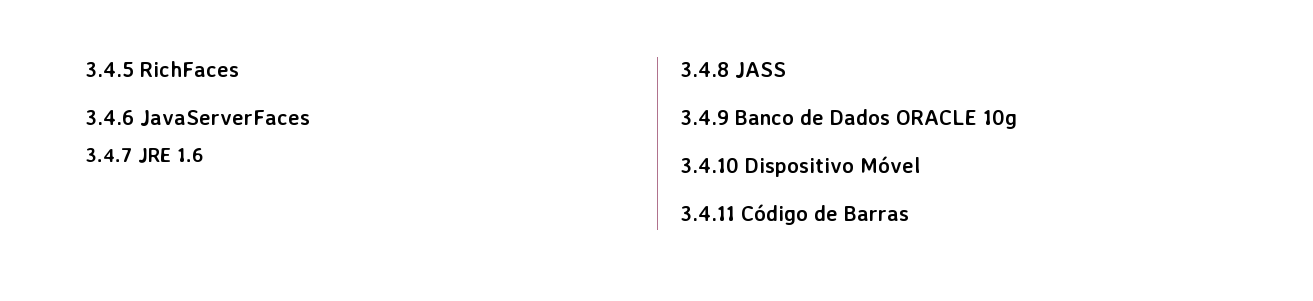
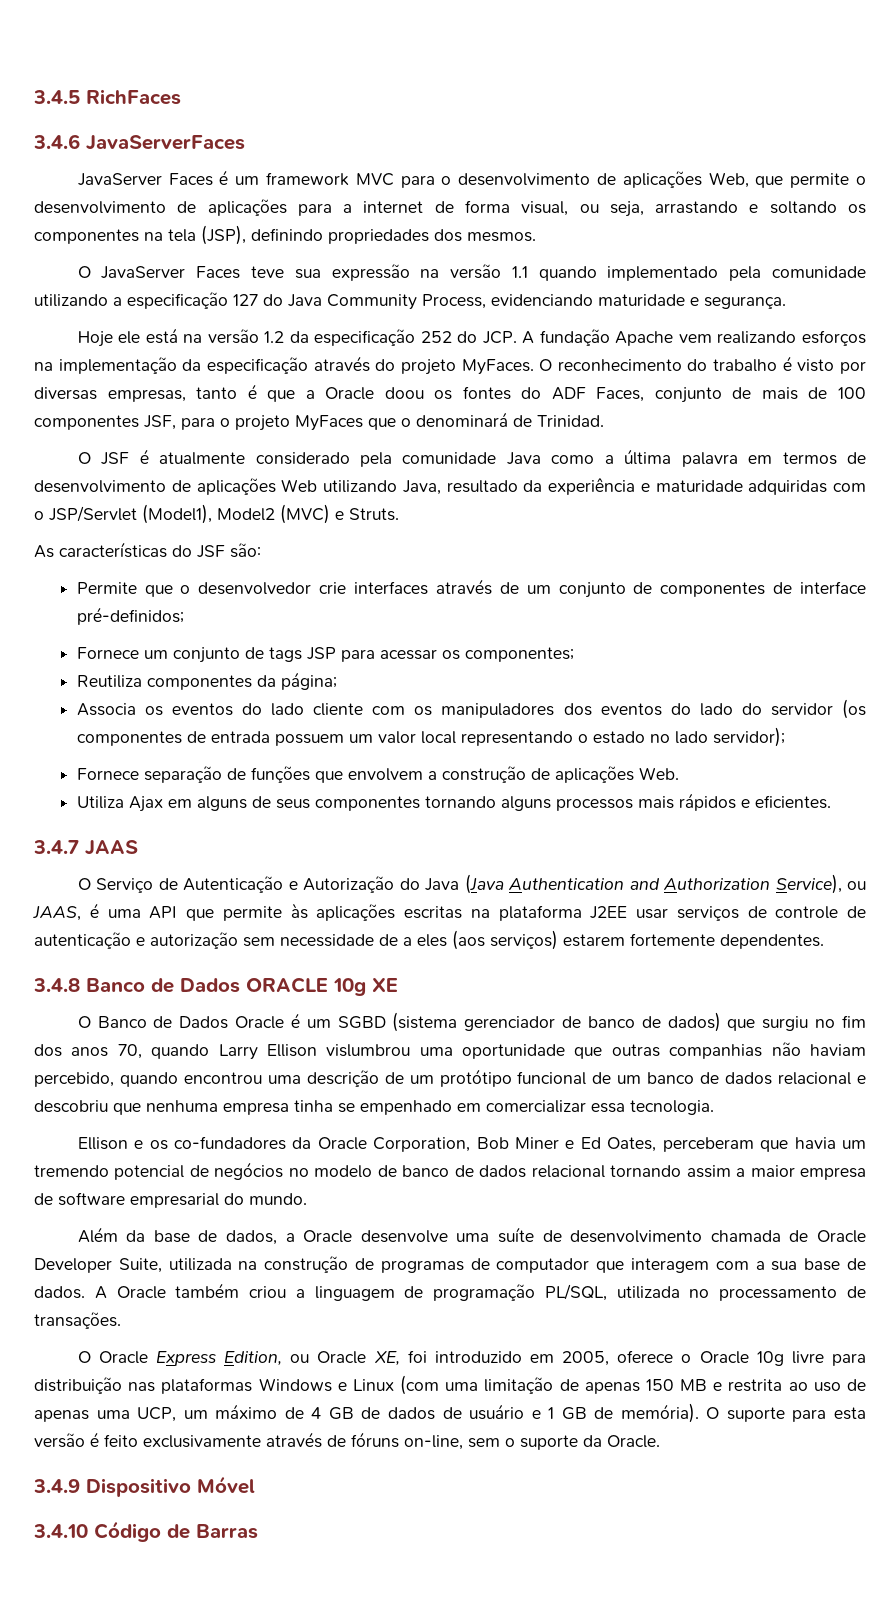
[85,148,203,163] 3.4.7 JRE 1.6 -> [77,170,867,188] [34,199,867,217] [34,225,536,245] [77,264,866,281] [34,292,786,310] [77,328,867,347] [34,356,866,375] [34,384,866,403] [34,412,604,431] [77,449,866,467] [34,478,866,495] [34,504,399,524] [34,542,261,558] [76,579,867,598] [76,607,184,625] [76,647,574,663] [76,672,337,690] [76,699,867,719] [76,727,785,747] [76,766,679,783] [76,793,831,812] [33,840,138,856] [77,874,866,894] [33,903,866,921] [34,930,824,950] JavaServer Faces é um framework MVC para o desenvolvimento de aplicações Web, que permite o desenvolvimento de aplicações para a internet de forma visual, ou seja, arrastando e soltando os componentes na tela (JSP), definindo propriedades dos mesmos. // O JavaServer Faces teve sua expressão na versão 1.1 quando implementado pela comunidade utilizando a especificação 127 do Java Community Process, evidenciando maturidade e segurança. // Hoje ele está na versão 1.2 da especificação 252 do JCP. A fundação Apache vem realizando esforços na implementação da especificação através do projeto MyFaces. O reconhecimento do trabalho é visto por diversas empresas, tanto é que a Oracle doou os fontes do ADF Faces, conjunto de mais de 100 componentes JSF, para o projeto MyFaces que o denominará de Trinidad. // O JSF é atualmente considerado pela comunidade Java como a última palavra em termos de desenvolvimento de aplicações Web utilizando Java, resultado da experiência e maturidade adquiridas com o JSP/Servlet (Model1), Model2 (MVC) e Struts. // As características do JSF são: // Permite que o desenvolvedor crie interfaces através de um conjunto de componentes de interface pré-definidos; // Fornece um conjunto de tags JSP para acessar os componentes; // Reutiliza componentes da página; // Associa os eventos do lado cliente com os manipuladores dos eventos do lado do servidor (os componentes de entrada possuem um valor local representando o estado no lado servidor); // Fornece separação de funções que envolvem a construção de aplicações Web. // Utiliza Ajax em alguns de seus componentes tornando alguns processos mais rápidos e eficientes. // 3.4.7 JAAS // O Serviço de Autenticação e Autorização do Java (Java Authentication and Authorization Service), ou JAAS, é uma API que permite às aplicações escritas na plataforma J2EE usar serviços de controle de autenticação e autorização sem necessidade de a eles (aos serviços) estarem fortemente dependentes.
[735,62,786,78] [680,110,729,125] JASS // 3.4.9 -> (80, 985) none
[680,157,739,173] // 3.4.10 -> [372,978,398,992] [77,1012,866,1032] [34,1042,866,1060] [34,1069,866,1087] [34,1100,714,1115] [77,1136,867,1152] [34,1162,866,1180] [34,1192,307,1208] [77,1227,866,1245] [34,1256,866,1273] [34,1283,866,1301] [34,1312,121,1329] [77,1350,867,1366] [34,1375,866,1395] [34,1403,866,1423] [34,1432,660,1450] [33,1479,80,1493] XE // O Banco de Dados Oracle é um SGBD (sistema gerenciador de banco de dados) que surgiu no fim dos anos 70, quando Larry Ellison vislumbrou uma oportunidade que outras companhias não haviam percebido, quando encontrou uma descrição de um protótipo funcional de um banco de dados relacional e descobriu que nenhuma empresa tinha se empenhado em comercializar essa tecnologia. // Ellison e os co-fundadores da Oracle Corporation, Bob Miner e Ed Oates, perceberam que havia um tremendo potencial de negócios no modelo de banco de dados relacional tornando assim a maior empresa de software empresarial do mundo. // Além da base de dados, a Oracle desenvolve uma suíte de desenvolvimento chamada de Oracle Developer Suite, utilizada na construção de programas de computador que interagem com a sua base de dados. A Oracle também criou a linguagem de programação PL/SQL, utilizada no processamento de transações. // O Oracle Express Edition, ou Oracle XE, foi introduzido em 2005, oferece o Oracle 10g livre para distribuição nas plataformas Windows e Linux (com uma limitação de apenas 150 MB e restrita ao uso de apenas uma UCP, um máximo de 4 GB de dados de usuário e 1 GB de memória). O suporte para esta versão é feito exclusivamente através de fóruns on-line, sem o suporte da Oracle. // 3.4.9
[680,206,735,221] 3.4.11 -> [33,1524,88,1538] 3.4.10

